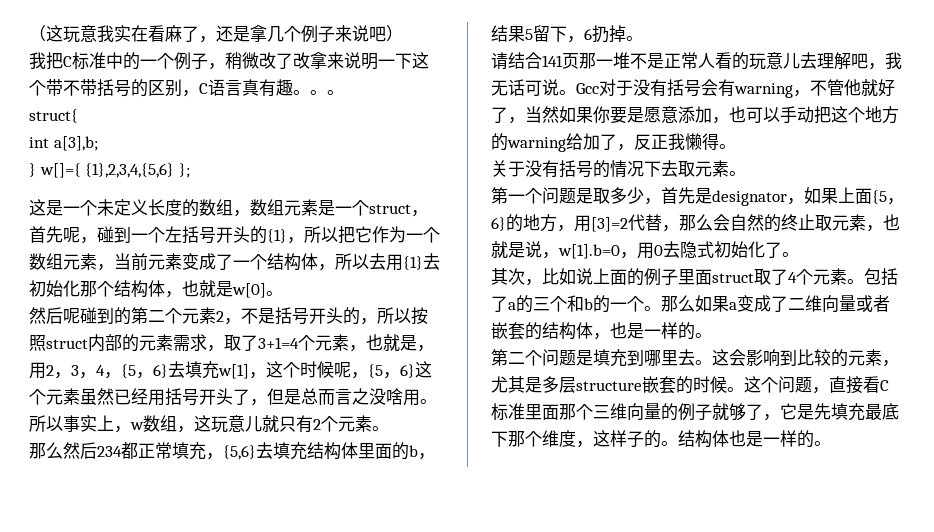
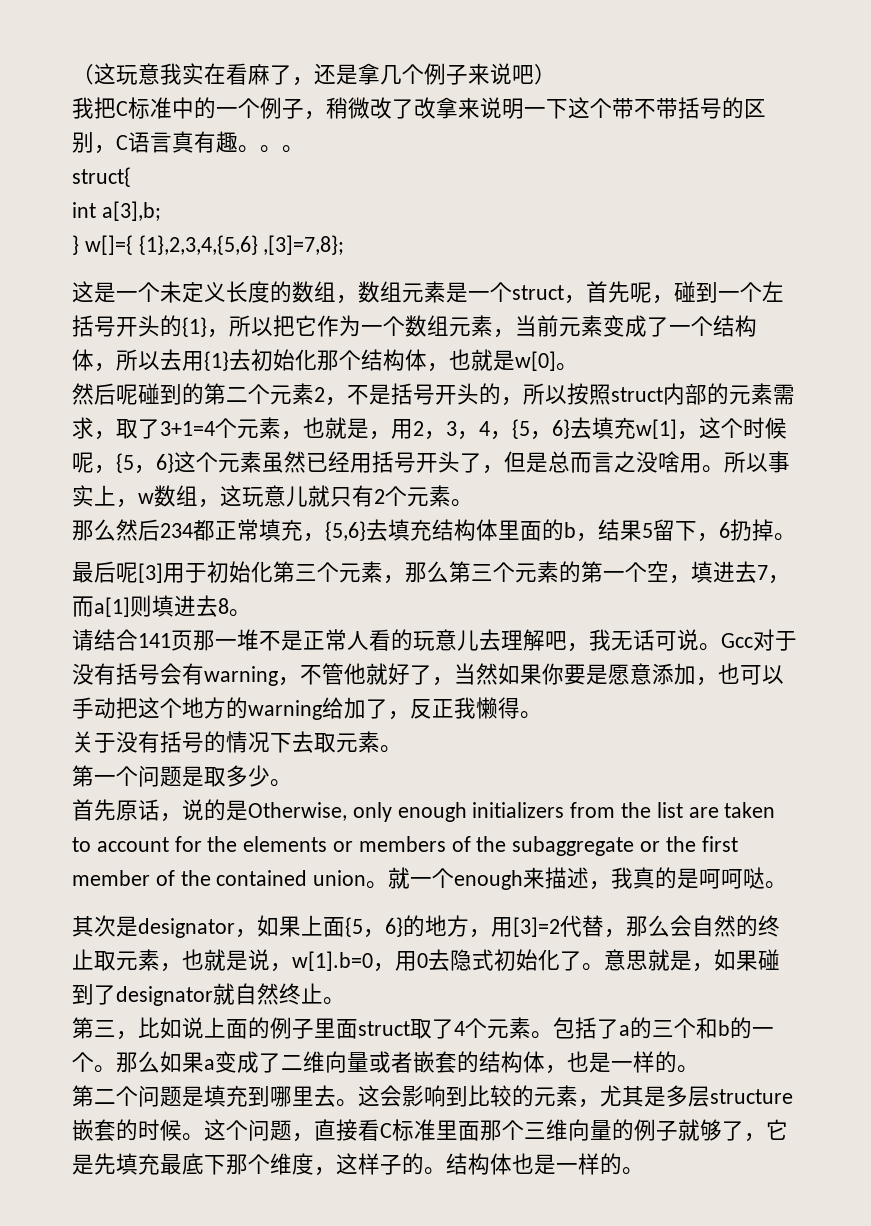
[178,163,190,178] }; -> [263,235,345,255] ,[3]=7,8};
(643, 38) none -> [72,561,790,584] [72,595,251,617] // 最后呢[3]用于初始化第三个元素，那么第三个元素的第一个空，填进去7，而a[1]则填进去8。
[644,187,695,205] ，首先 -> [270,779,292,787] [72,799,776,822] [72,836,738,856] [72,867,788,890] [72,915,116,937] 。 // 首先原话，说的是Otherwise, only enough initializers from the list are taken to account for the elements or members of the subaggregate or the first member of the contained union。就一个enough来描述，我真的是呵呵哒。 // 其次
[491,268,525,285] // 其次 -> [604,949,780,972] [72,983,345,1006] [72,1017,116,1039] 意思就是，如果碰到了designator就自然终止。 // 第三

